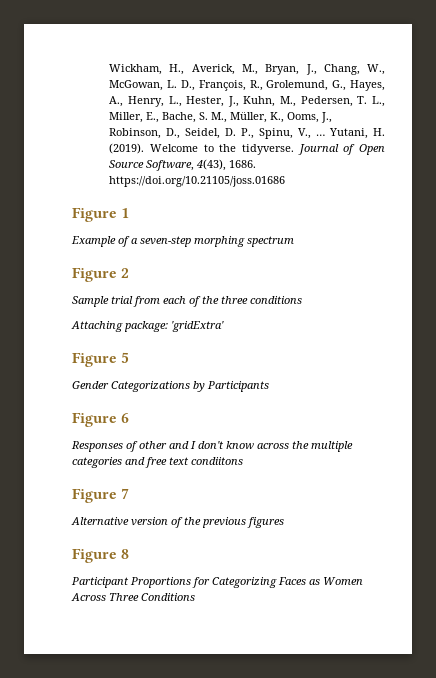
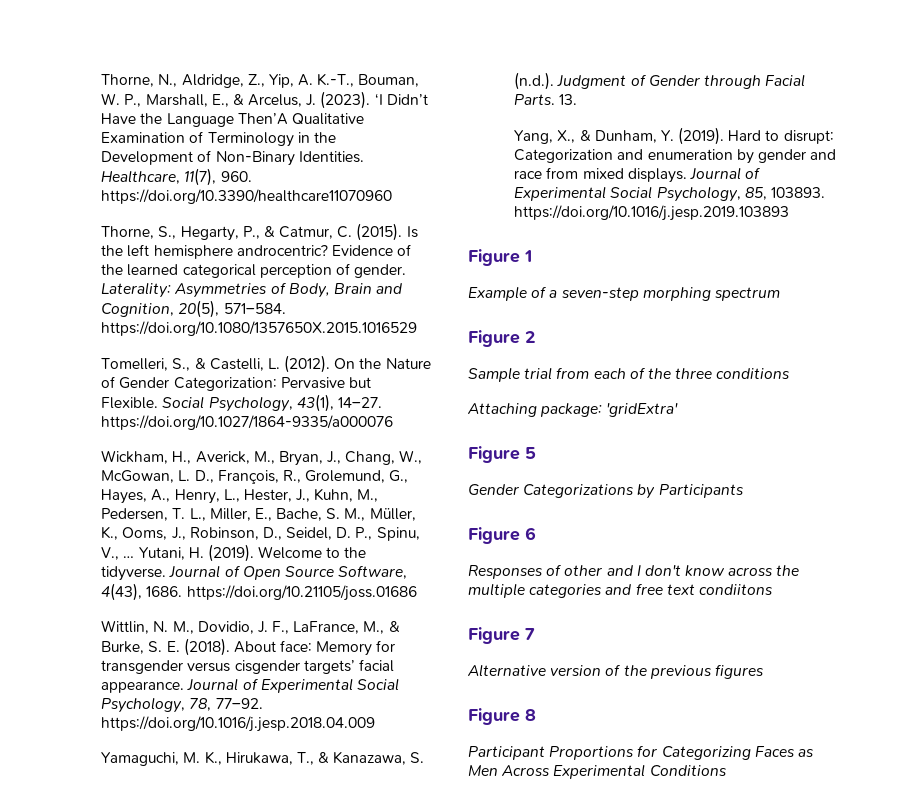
(109, 69) none -> [101,73,420,88] [101,91,428,109] [101,113,364,127] [101,131,336,147] [101,150,364,166] [101,168,252,186] [101,189,393,204] [101,223,418,241] [101,244,412,259] [101,263,407,278] [101,282,403,298] [101,300,286,318] [101,321,418,336] [101,355,431,373] [101,376,371,391] [101,394,382,412] [101,415,394,430] Thorne, N., Aldridge, Z., Yip, A. K.-T., Bouman, W. P., Marshall, E., & Arcelus, J. (2023). ‘I Didn’t Have the Language Then’A Qualitative Examination of Terminology in the Development of Non-Binary Identities. Healthcare, 11(7), 960. https://doi.org/10.3390/healthcare11070960 // Thorne, S., Hegarty, P., & Catmur, C. (2015). Is the left hemisphere androcentric? Evidence of the learned categorical perception of gender. Laterality: Asymmetries of Body, Brain and Cognition, 20(5), 571–584. https://doi.org/10.1080/1357650X.2015.1016529 // Tomelleri, S., & Castelli, L. (2012). On the Nature of Gender Categorization: Pervasive but Flexible. Social Psychology, 43(1), 14–27. https://doi.org/10.1027/1864-9335/a000076 //
(286, 181) none -> [101,620,400,634] [101,638,396,656] [101,659,394,674] [101,678,399,693] [101,697,263,713] [101,716,376,732] [101,751,425,766] [514,72,806,90] [514,94,578,105] [514,127,834,145] [514,149,837,164] [514,167,762,183] [514,186,825,202] [514,205,790,221] // Wittlin, N. M., Dovidio, J. F., LaFrance, M., & Burke, S. E. (2018). About face: Memory for transgender versus cisgender targets’ facial appearance. Journal of Experimental Social Psychology, 78, 77–92. https://doi.org/10.1016/j.jesp.2018.04.009 // Yamaguchi, M. K., Hirukawa, T., & Kanazawa, S. (n.d.). Judgment of Gender through Facial Parts. 13. // Yang, X., & Dunham, Y. (2019). Hard to disrupt: Categorization and enumeration by gender and race from mixed displays. Journal of Experimental Social Psychology, 85, 103893. https://doi.org/10.1016/j.jesp.2019.103893
[323,577,363,585] [71,593,139,601] Women Across Three -> [468,764,646,779] Men Across Experimental

